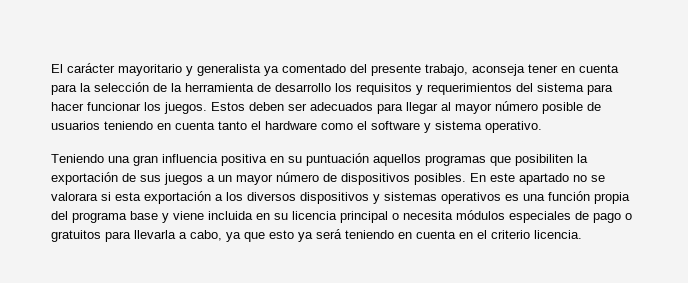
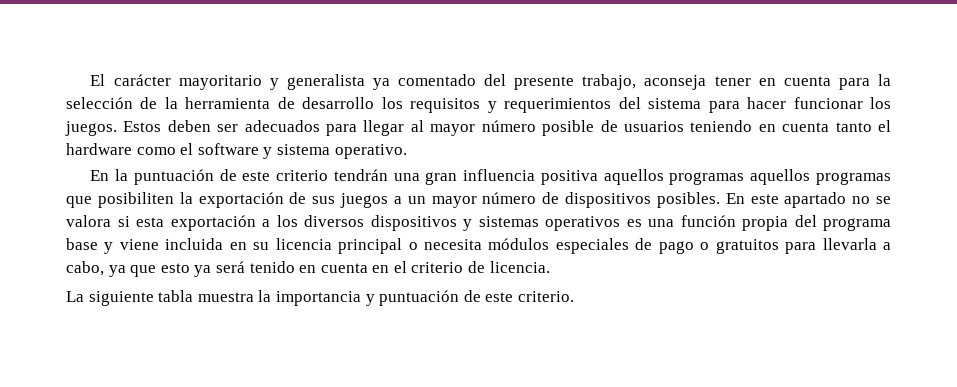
[51,154,104,163] Teniendo -> [90,169,388,185] En la puntuación de este criterio tendrán
[270,153,369,166] en su puntuación -> [603,169,745,185] aquellos programas
[51,192,98,201] valorara -> [66,215,111,227] valora
[345,230,394,239] teniendo -> [249,261,295,273] tenido
(530, 234) none -> [468,261,486,273] de
(582, 234) none -> [66,290,574,306] // La siguiente tabla muestra la importancia y puntuación de este criterio.

